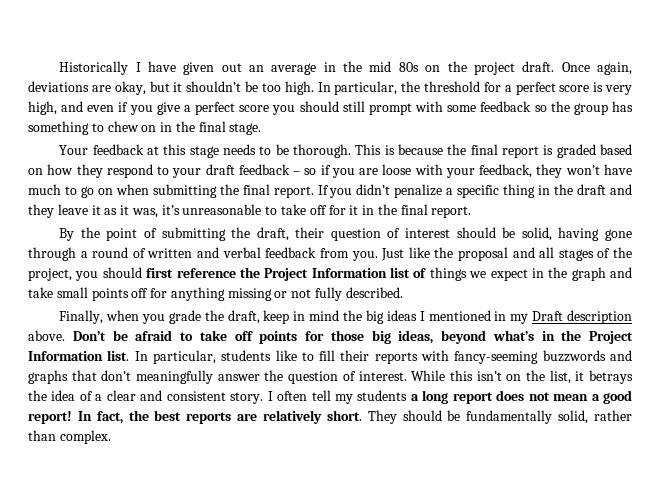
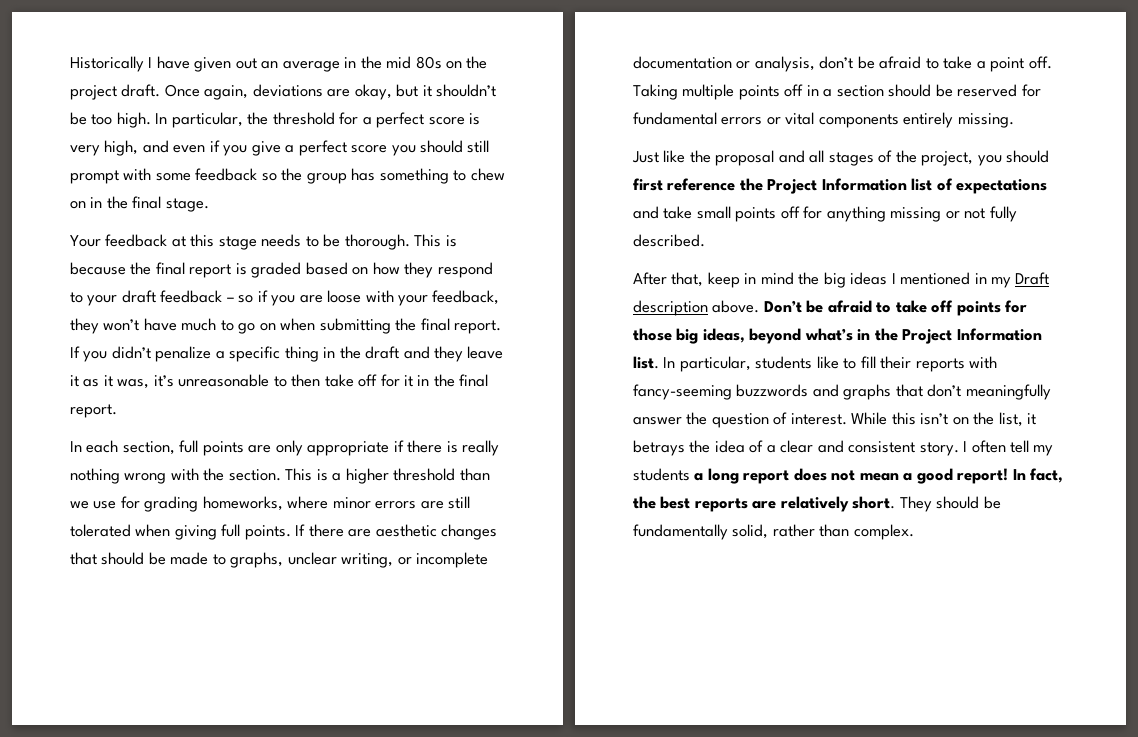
(278, 210) none -> [291,374,321,387] then
[59,227,633,241] [28,247,378,261] By the point of submitting the draft, their question of interest should be solid, having gone through a round of written and verbal feedback from you. -> [70,440,500,456] [70,468,490,484] [70,496,471,512] [70,524,498,540] [70,552,489,568] [633,56,1052,72] [633,84,1041,100] [633,112,1014,128] In each section, full points are only appropriate if there is really nothing wrong with the section. This is a higher threshold than we use for grading homeworks, where minor errors are still tolerated when giving full points. If there are aesthetic changes that should be made to graphs, unclear writing, or incomplete documentation or analysis, don’t be afraid to take a point off. Taking multiple points off in a section should be reserved for fundamental errors or vital components entirely missing. //
[429,267,606,281] things we expect in the graph -> [956,179,1048,194] expectations
[59,310,260,324] Finally, when you grade the draft, -> [633,272,704,287] After that,

